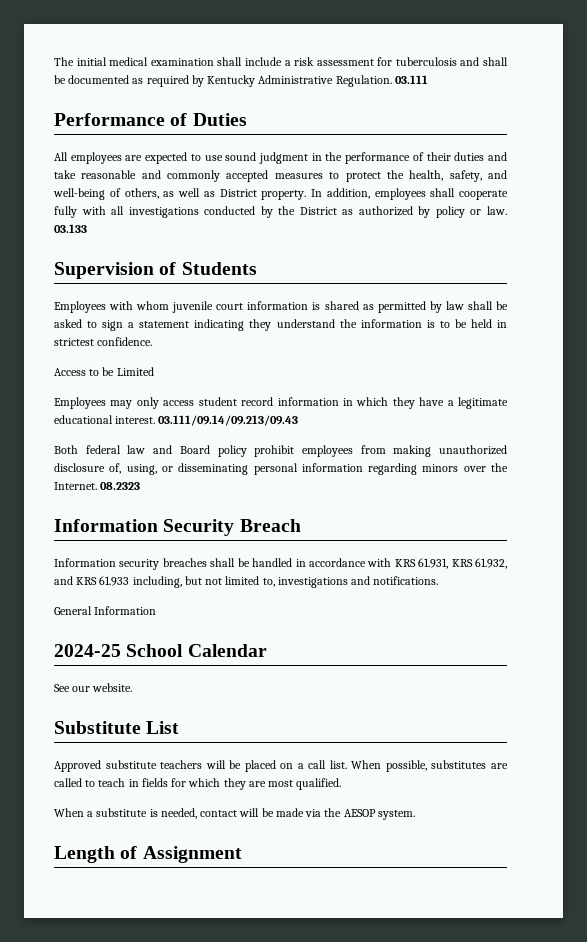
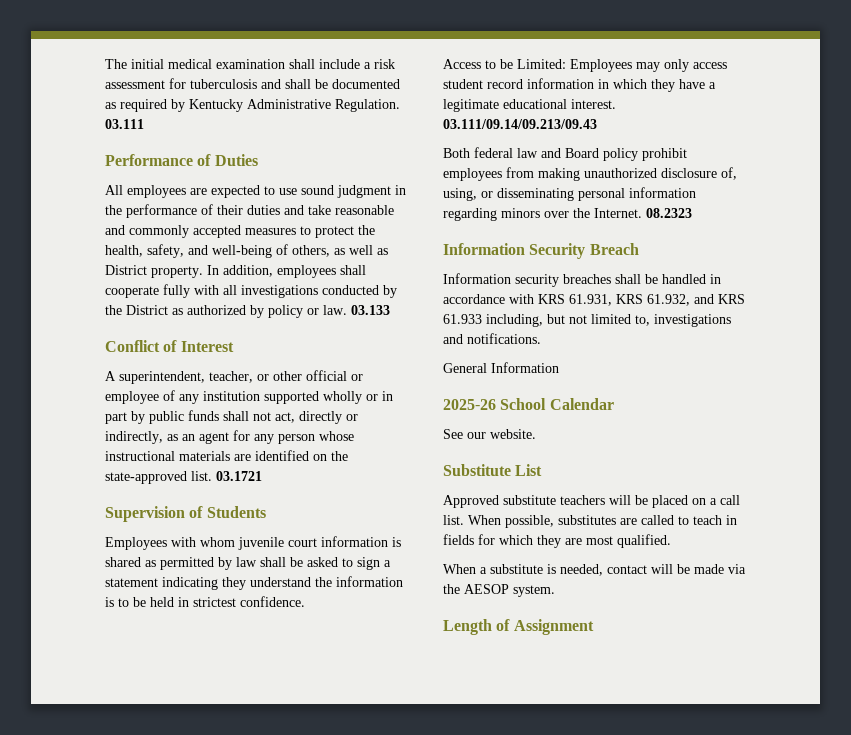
(87, 228) none -> [105,340,234,352] [105,370,363,384] [105,390,393,404] [105,410,358,424] [105,430,354,444] [105,450,348,461] [105,471,262,484] // Conflict of Interest // A superintendent, teacher, or other official or employee of any institution supported wholly or in part by public funds shall not act, directly or indirectly, as an agent for any person whose instructional materials are identified on the state-approved list. 03.1721
[116,367,154,376] Limited // -> [517,59,566,69] Limited:
[54,644,121,657] 2024-25 -> [443,399,496,410] 2025-26

